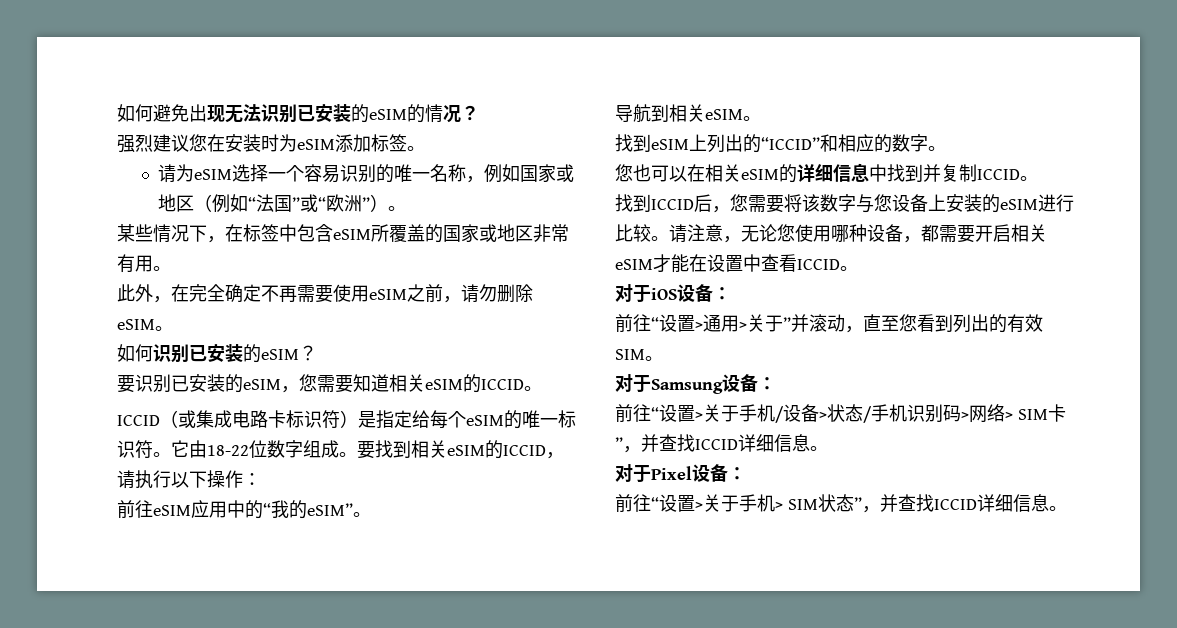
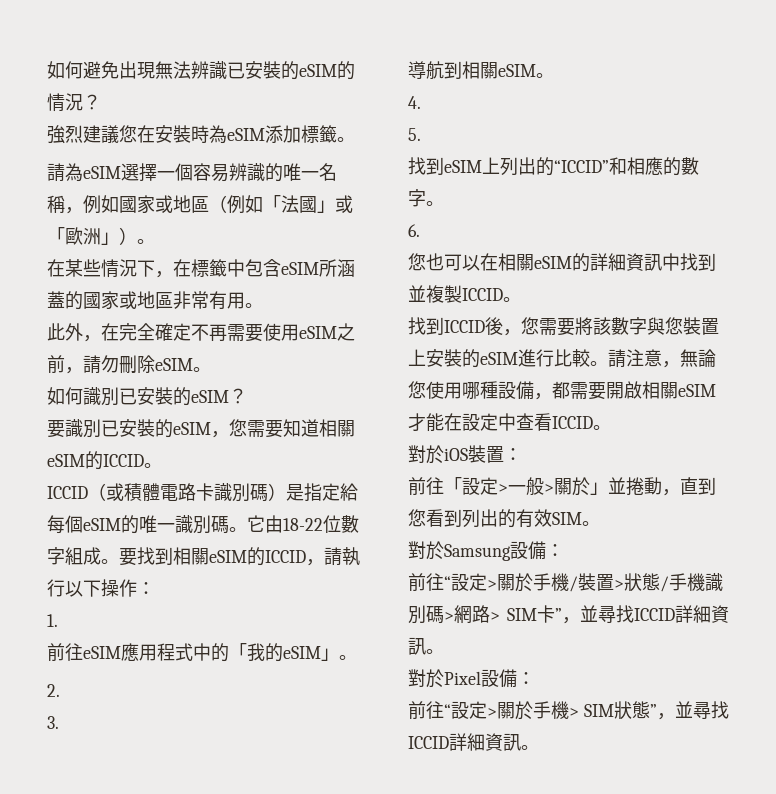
[207,104,351,123] 现无法识别已安装 -> [137,61,281,80] 現無法辨識已安裝
[443,105,479,123] [117,134,297,153] 况？ // 强烈建议您在安装时为 -> [65,93,101,111] [47,125,227,144] 況？ // 強烈建議您在安裝時為
[371,134,425,152] [158,164,575,183] [158,194,407,213] [117,224,533,243] 标签。 // 请为eSIM选择一个容易识别的唯一名称，例如国家或地区（例如“法国”或“欧洲”）。 // 某些情况下，在标签中包含eSIM所覆盖的国家或地区 -> [301,125,355,143] [47,163,337,182] [47,195,353,214] [47,227,155,245] [47,259,355,278] [47,291,173,310] 標籤。 // 請為eSIM選擇一個容易辨識的唯一名稱，例如國家或地區（例如「法國」或「歐洲」）。 // 在某些情況下，在標籤中包含eSIM所涵蓋的國家或地區
[225,284,243,303] 确 -> [155,323,173,341] 確
[461,284,515,303] 请勿删 -> [83,355,137,374] 請勿刪
[153,344,243,363] 识别已安装 -> [83,387,173,406] 識別已安裝
[135,374,225,393] 识别已安装 -> [65,419,155,438] 識別已安裝
[407,374,425,392] 关 -> [337,420,355,437] 關
[196,410,340,429] 集成电路卡标识符 -> [124,483,268,502] 積體電路卡識別碼
[412,410,466,429] 给每个 -> [340,483,358,501] [47,515,83,534] 給每個
[558,410,576,428] [117,440,153,459] 标识符 -> [175,515,229,534] 識別碼
[267,440,321,458] 数字组 -> [341,515,359,533] [47,547,83,565] 數字組
[429,440,447,458] 关 -> [191,548,209,565] 關
[117,470,153,489] 请执 -> [324,547,360,566] 請執
(261, 479) none -> [47,614,58,627] // 1.
[191,500,371,519] [615,104,761,122] 应用中的“我的eSIM”。 // 导航到相关eSIM。 -> [121,643,357,662] [47,684,60,697] [47,716,59,729] [408,61,554,79] [408,96,421,109] [408,128,421,141] 應用程式中的「我的eSIM」。 // 2. // 3. // 導航到相關eSIM。 // 4. // 5.
[856,134,910,153] 应的数 -> [645,157,699,176] 應的數
(946, 148) none -> [408,224,420,237] // 6.
[723,163,977,183] 关eSIM的详细信息中找到并复制 -> [516,253,716,272] [408,285,462,303] 關eSIM的詳細資訊中找到並複製
[694,194,1074,213] [615,224,777,243] 后，您需要将该数字与您设备上安装的eSIM进行比较。请注意，无论 -> [485,317,719,336] [408,349,716,368] 後，您需要將該數字與您裝置上安裝的eSIM進行比較。請注意，無論
[849,224,903,242] 种设备 -> [480,381,534,400] 種設備
[975,224,1047,242] 开启相关 -> [606,381,678,399] 開啟相關
[707,254,743,272] 设置 -> [462,413,498,431] 設定
[615,284,731,302] [615,314,899,333] 对于iOS设备： // 前往“设置>通用>关于”并滚动，直至 -> [408,445,522,464] [408,477,716,496] 對於iOS裝置： // 前往「設定>一般>關於」並捲動，直到
[615,374,776,394] [615,404,1066,423] [615,434,828,453] [615,464,746,482] [615,494,1049,513] 对于Samsung设备： // 前往“设置>关于手机/设备>状态/手机识别码>网络> SIM卡”，并查找ICCID详细信息。 // 对于Pixel设备： // 前往“设置>关于手机> SIM状态”，并查找ICCID详细信息 -> [408,541,564,561] [408,573,723,592] [408,605,729,624] [408,637,444,655] [408,669,535,688] [408,701,729,720] [408,733,521,751] 對於Samsung設備： // 前往“設定>關於手機/裝置>狀態/手機識別碼>網路> SIM卡”，並尋找ICCID詳細資訊。 // 對於Pixel設備： // 前往“設定>關於手機> SIM狀態”，並尋找ICCID詳細資訊

